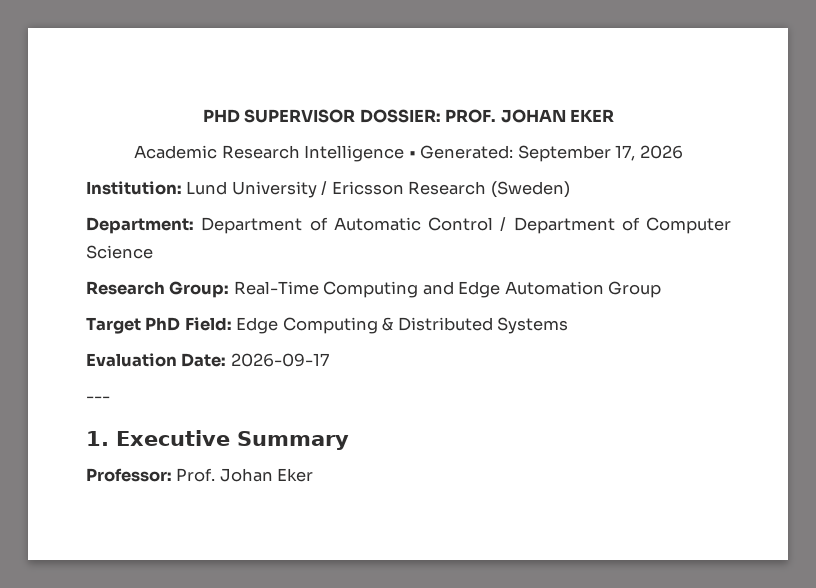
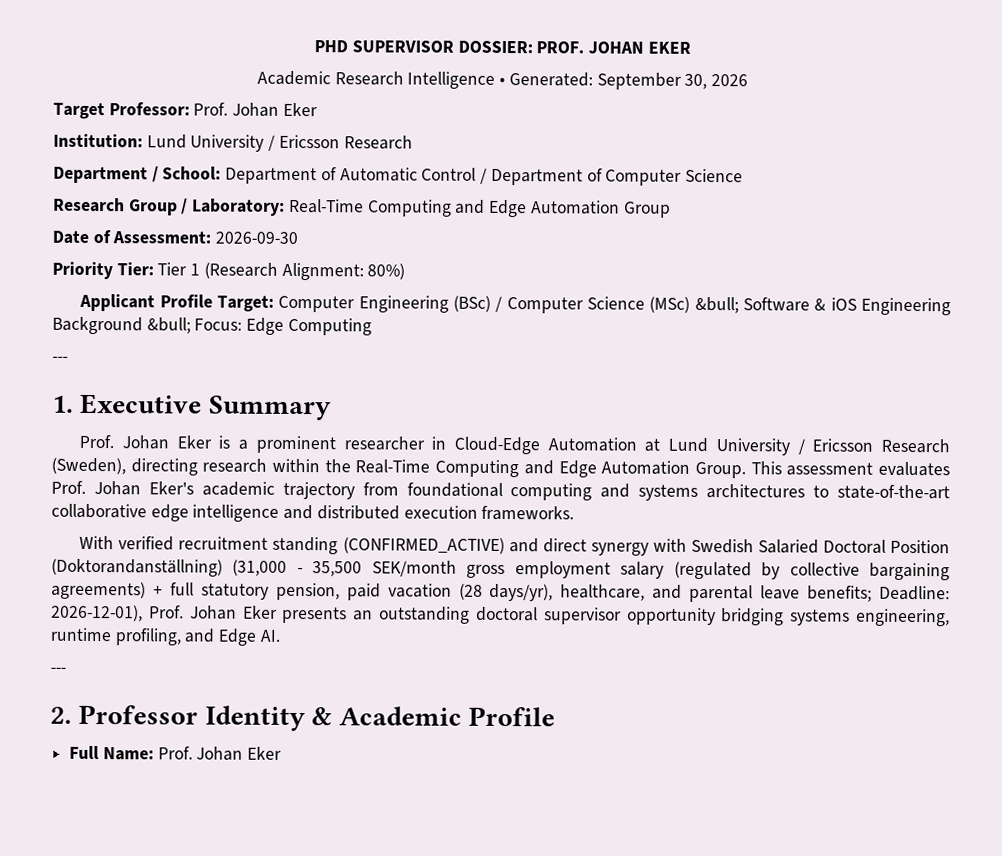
[615,145,636,161] 17, -> [684,73,708,90] 30,
(683, 152) none -> [53,102,318,120] // Target Professor: Prof. Johan Eker
[490,181,570,198] [86,217,194,234] (Sweden) // Department: -> [53,166,222,184] // Department / School:
[169,281,230,298] Group: -> [128,198,286,216] Group / Laboratory:
[86,317,569,334] [86,353,329,367] Target PhD Field: Edge Computing & Distributed Systems // Evaluation Date: 2026-09-17 -> [52,230,299,245] [52,261,406,281] [79,293,951,316] [52,316,372,336] Date of Assessment: 2026-09-30 // Priority Tier: Tier 1 (Research Alignment: 80%) // Applicant Profile Target: Computer Engineering (BSc) / Computer Science (MSc) &bull; Software & iOS Engineering Background &bull; Focus: Edge Computing
[86,468,314,482] Professor: Prof. Johan Eker -> [79,434,950,456] [51,457,951,479] [51,480,950,501] [51,503,575,522] [79,535,951,556] [51,558,951,581] [51,581,951,603] [51,604,951,627] [50,627,281,646] [50,667,66,673] [50,704,556,732] [69,745,283,761] Prof. Johan Eker is a prominent researcher in Cloud-Edge Automation at Lund University / Ericsson Research (Sweden), directing research within the Real-Time Computing and Edge Automation Group. This assessment evaluates Prof. Johan Eker's academic trajectory from foundational computing and systems architectures to state-of-the-art collaborative edge intelligence and distributed execution frameworks. // With verified recruitment standing (CONFIRMED_ACTIVE) and direct synergy with Swedish Salaried Doctoral Position (Doktorandanställning) (31,000 - 35,500 SEK/month gross employment salary (regulated by collective bargaining agreements) + full statutory pension, paid vacation (28 days/yr), healthcare, and parental leave benefits; Deadline: 2026-12-01), Prof. Johan Eker presents an outstanding doctoral supervisor opportunity bridging systems engineering, runtime profiling, and Edge AI. // --- // 2. Professor Identity & Academic Profile // Full Name: Prof. Johan Eker

